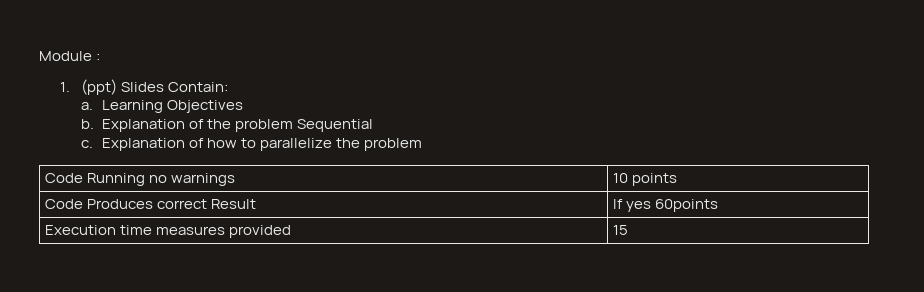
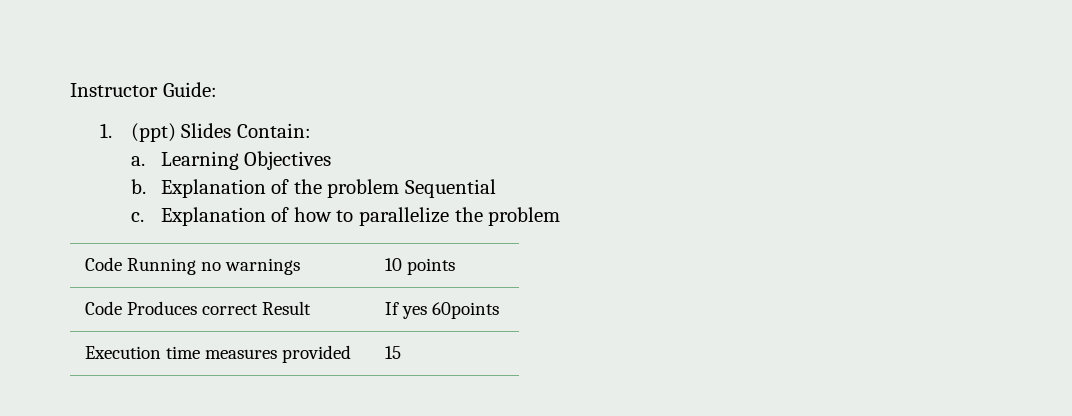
[39,51,101,61] Module : -> [70,82,217,97] Instructor Guide:

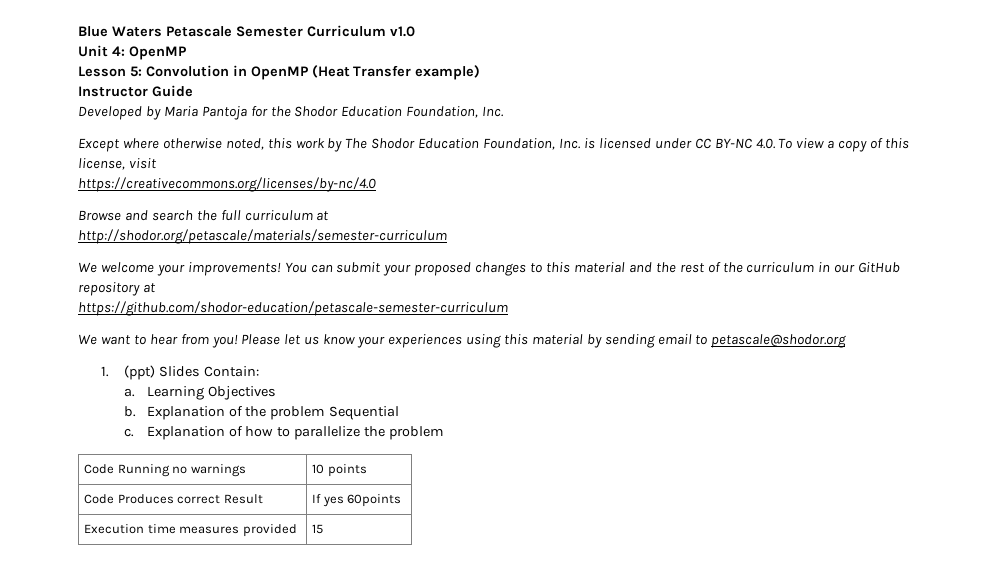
[70,82,217,97] Instructor Guide: -> [78,25,415,37] [78,45,186,60] [78,65,481,80] [78,85,193,97] [78,106,505,120] [78,138,910,152] [78,158,157,170] [78,177,376,192] [78,210,330,221] [78,229,447,244] [78,262,901,276] [78,282,156,296] [78,301,508,316] [78,334,847,348] Blue Waters Petascale Semester Curriculum v1.0 // Unit 4: OpenMP // Lesson 5: Convolution in OpenMP (Heat Transfer example) // Instructor Guide // Developed by Maria Pantoja for the Shodor Education Foundation, Inc. // Except where otherwise noted, this work by The Shodor Education Foundation, Inc. is licensed under CC BY-NC 4.0. To view a copy of this license, visit // https://creativecommons.org/licenses/by-nc/4.0 // Browse and search the full curriculum at // http://shodor.org/petascale/materials/semester-curriculum // We welcome your improvements! You can submit your proposed changes to this material and the rest of the curriculum in our GitHub repository at // https://github.com/shodor-education/petascale-semester-curriculum // We want to hear from you! Please let us know your experiences using this material by sending email to petascale@shodor.org

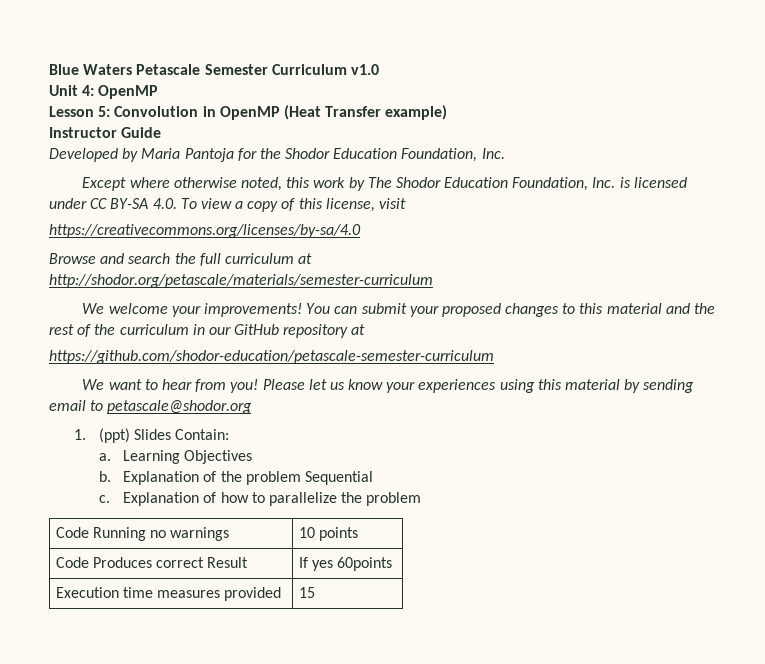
[714,138,753,149] BY-NC -> [110,198,149,209] BY-SA
[78,177,376,192] https://creativecommons.org/licenses/by-nc/4.0 -> [49,224,361,238] https://creativecommons.org/licenses/by-sa/4.0

